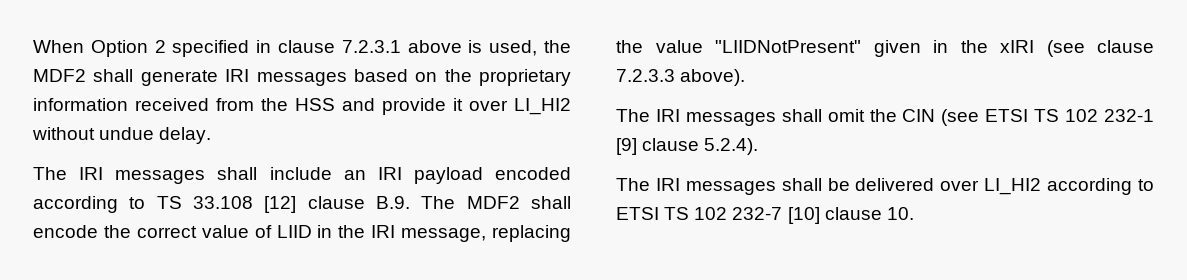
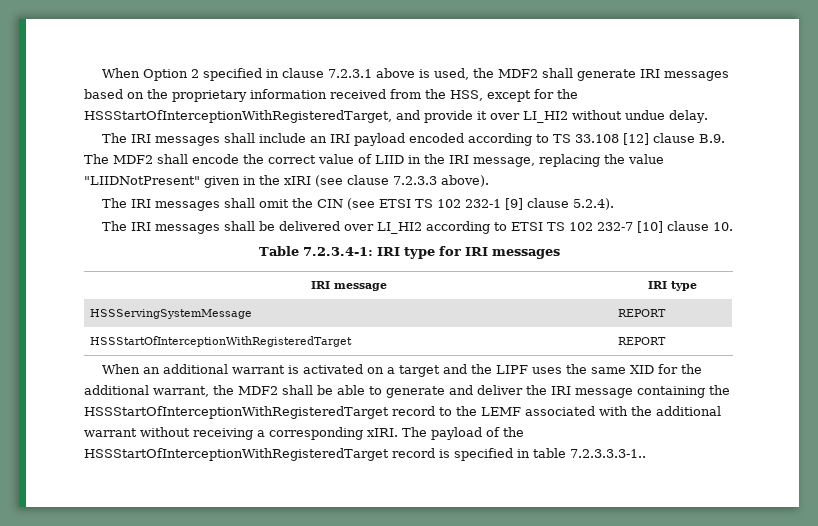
[295,98,335,111] HSS -> [450,89,578,102] [84,110,392,123] HSS, except for the HSSStartOfInterceptionWithRegisteredTarget,
(914, 213) none -> [258,246,560,259] [310,281,387,291] [648,281,697,291] [90,309,253,319] [618,309,667,317] [90,336,353,347] [618,337,667,345] [101,364,702,377] [84,385,730,398] [84,406,721,419] [84,427,524,440] [84,448,646,461] // Table 7.2.3.4-1: IRI type for IRI messages // IRI message | IRI type // HSSServingSystemMessage | REPORT // HSSStartOfInterceptionWithRegisteredTarget | REPORT // When an additional warrant is activated on a target and the LIPF uses the same XID for the additional warrant, the MDF2 shall be able to generate and deliver the IRI message containing the HSSStartOfInterceptionWithRegisteredTarget record to the LEMF associated with the additional warrant without receiving a corresponding xIRI. The payload of the HSSStartOfInterceptionWithRegisteredTarget record is specified in table 7.2.3.3.3-1..

